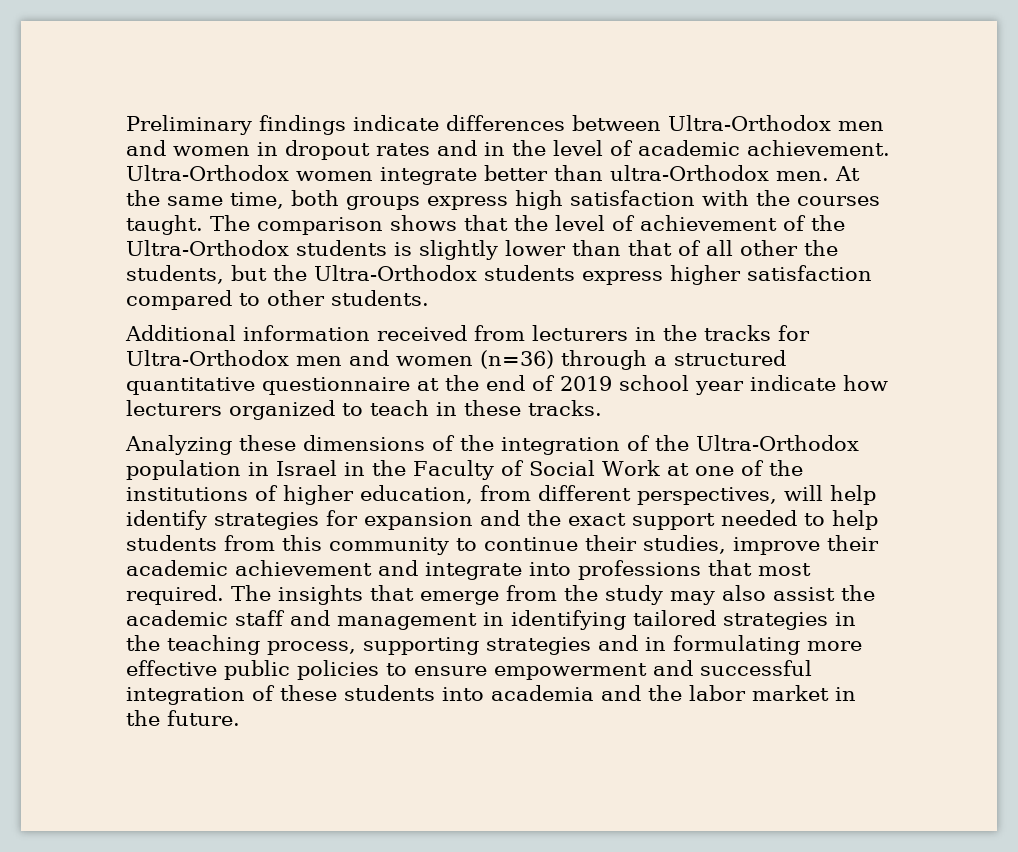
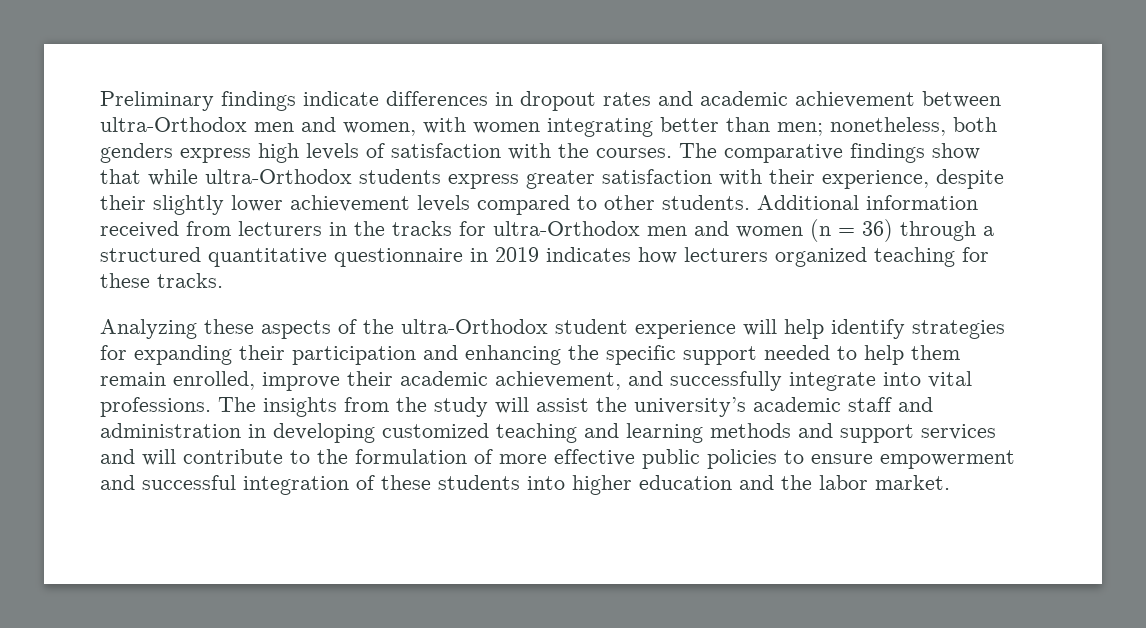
[572,115,884,131] [126,140,890,160] [126,165,860,185] [126,190,880,210] [126,215,845,235] [126,240,838,260] [126,265,872,285] between Ultra-Orthodox men and women in dropout rates and in the level of academic achievement. Ultra-Orthodox women integrate better than ultra-Orthodox men. At the same time, both groups express high satisfaction with the courses taught. The comparison shows that the level of achievement of the Ultra-Orthodox students is slightly lower than that of all other the students, but the Ultra-Orthodox students express higher satisfaction -> [495,91,1001,111] [100,117,997,137] [100,143,980,163] [100,169,1004,189] [100,195,470,215] in dropout rates and academic achievement between ultra-Orthodox men and women, with women integrating better than men; nonetheless, both genders express high levels of satisfaction with the courses. The comparative findings show that while ultra-Orthodox students express greater satisfaction with their experience, despite their slightly lower achievement levels
(429, 298) // -> (750, 202) none
[126,350,554,369] Ultra-Orthodox men and women (n=36) -> [493,219,893,242] ultra-Orthodox men and women (n = 36)
[417,375,888,395] [126,400,457,420] at the end of 2019 school year indicate how lecturers organized to teach in -> [470,247,989,267] in 2019 indicates how lecturers organized teaching for
[303,435,859,455] [126,460,803,480] [126,485,777,505] dimensions of the integration of the Ultra-Orthodox population in Israel in the Faculty of Social Work at one of the institutions of higher education, from different perspectives, -> [261,319,736,339] aspects of the ultra-Orthodox student experience
[364,510,878,530] [126,535,879,555] [126,560,811,580] [126,585,499,605] expansion and the exact support needed to help students from this community to continue their studies, improve their academic achievement and integrate into professions that most required. The insights that emerge -> [134,345,960,365] [100,371,972,391] [100,397,337,417] expanding their participation and enhancing the specific support needed to help them remain enrolled, improve their academic achievement, and successfully integrate into vital professions. The insights
[670,585,766,605] may also -> [495,397,529,414] will
(875, 593) none -> [634,397,746,417] university’s
[337,610,856,630] [126,635,800,655] management in identifying tailored strategies in the teaching process, supporting strategies and in formulating -> [100,423,996,443] [100,449,493,466] administration in developing customized teaching and learning methods and support services and will contribute to the formulation of
[491,685,594,701] academia -> [572,475,732,495] higher education
[752,685,856,701] [126,710,240,726] market in the future. -> [875,475,950,490] market.

